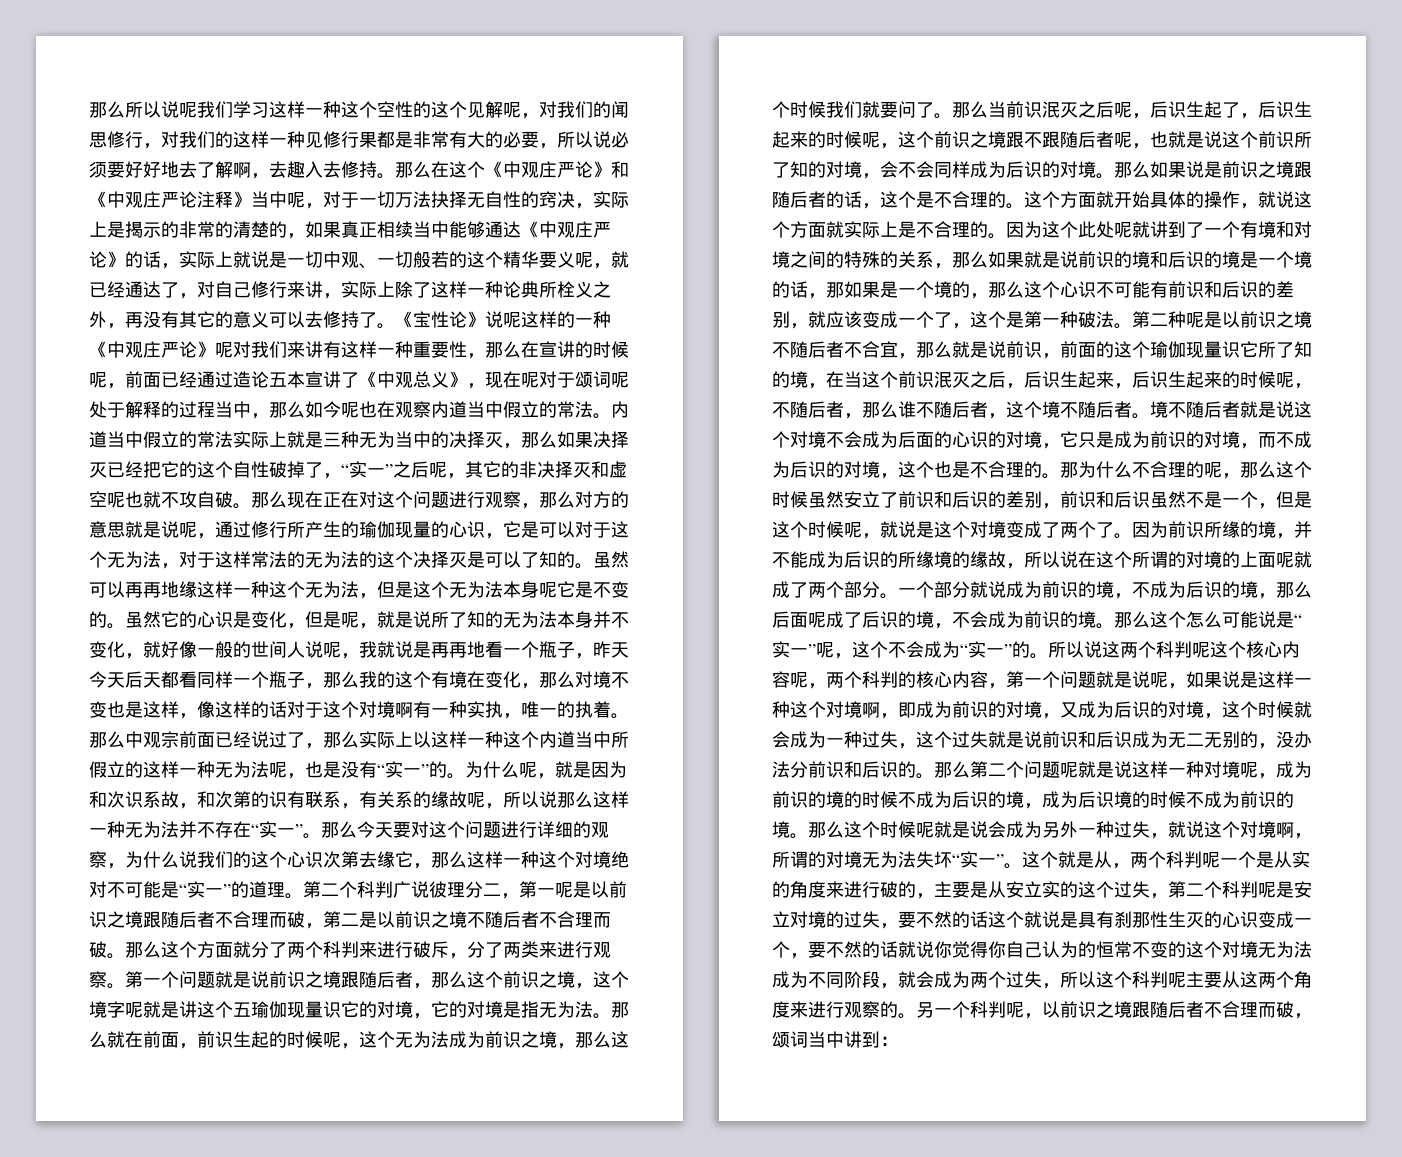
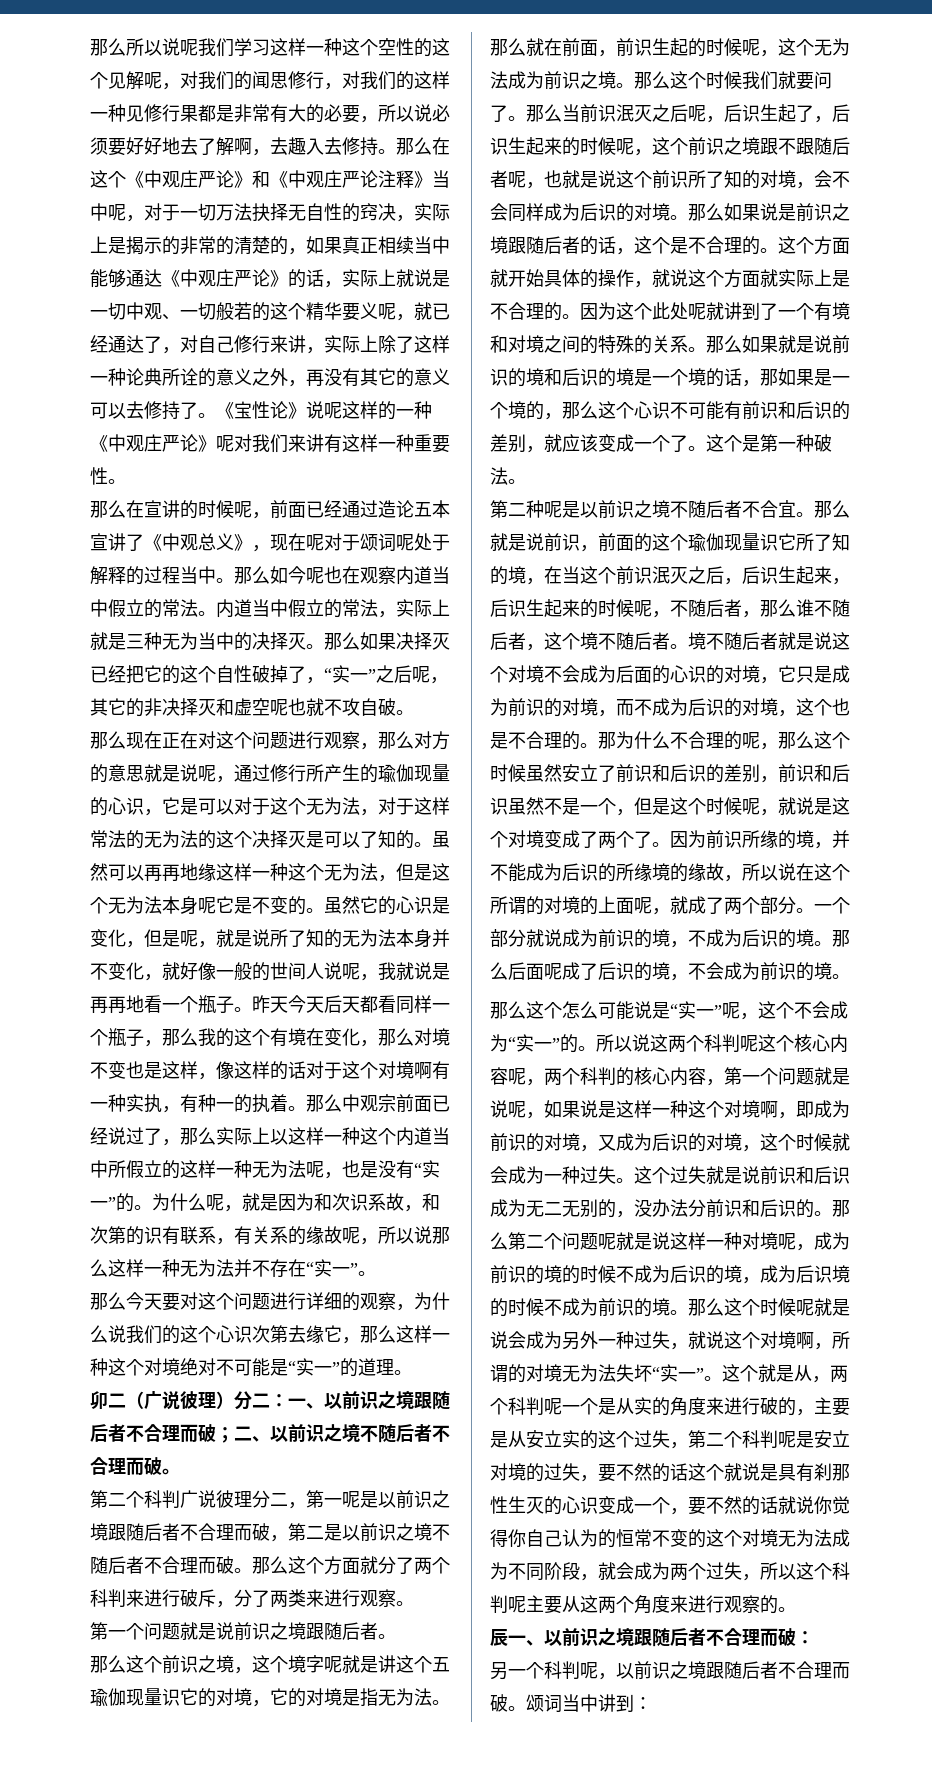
[557,281,575,298] 栓 -> [180,368,234,387] 诠的意
[467,353,485,359] ， -> [108,479,126,484] 。 //
[251,413,269,419] ， -> [216,578,234,583] 。
(233, 439) none -> [378,611,396,618] ，
[503,443,521,449] ， -> [306,644,324,649] 。
(251, 506) none -> (414, 712) //
[575,653,593,659] ， -> [234,1007,252,1012] 。
[521,701,539,718] 唯 -> [180,1094,216,1113] 有种
(321, 836) none -> (376, 1273) //
(303, 896) none -> [90,1391,450,1410] [90,1424,450,1443] [90,1457,180,1475] // 卯二（广说彼理）分二：一、以前识之境跟随后者不合理而破；二、以前识之境不随后者不合理而破。 //
(125, 986) none -> (414, 1603) //
[413,983,431,989] ， -> [378,1634,396,1639] 。 //
[557,1043,575,1049] ， -> [616,83,634,88] 。
[934,263,952,269] ， -> [688,347,706,352] 。
[952,323,970,329] ， -> [688,446,706,451] 。
(1132, 326) none -> (526, 481) //
[898,353,916,359] ， -> [796,512,814,517] 。
(1294, 560) none -> [652,908,670,915] ，
[1258,593,1276,599] ， -> [814,941,832,946] 。
(1114, 626) none -> (850, 976) //
[898,743,916,749] ， -> [616,1178,634,1183] 。
(916, 1016) none -> [490,1628,814,1647] // 辰一、以前识之境跟随后者不合理而破： //
[1294,1013,1312,1019] ， -> [508,1706,526,1711] 。

